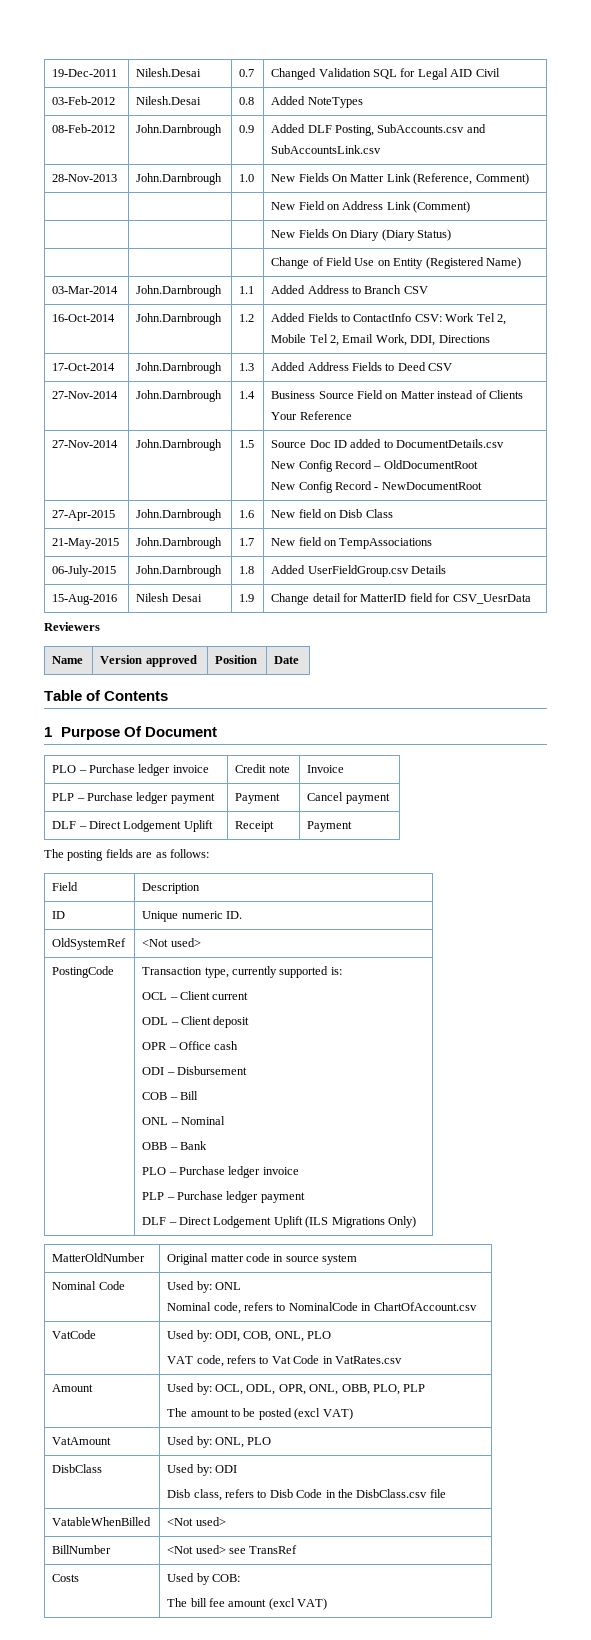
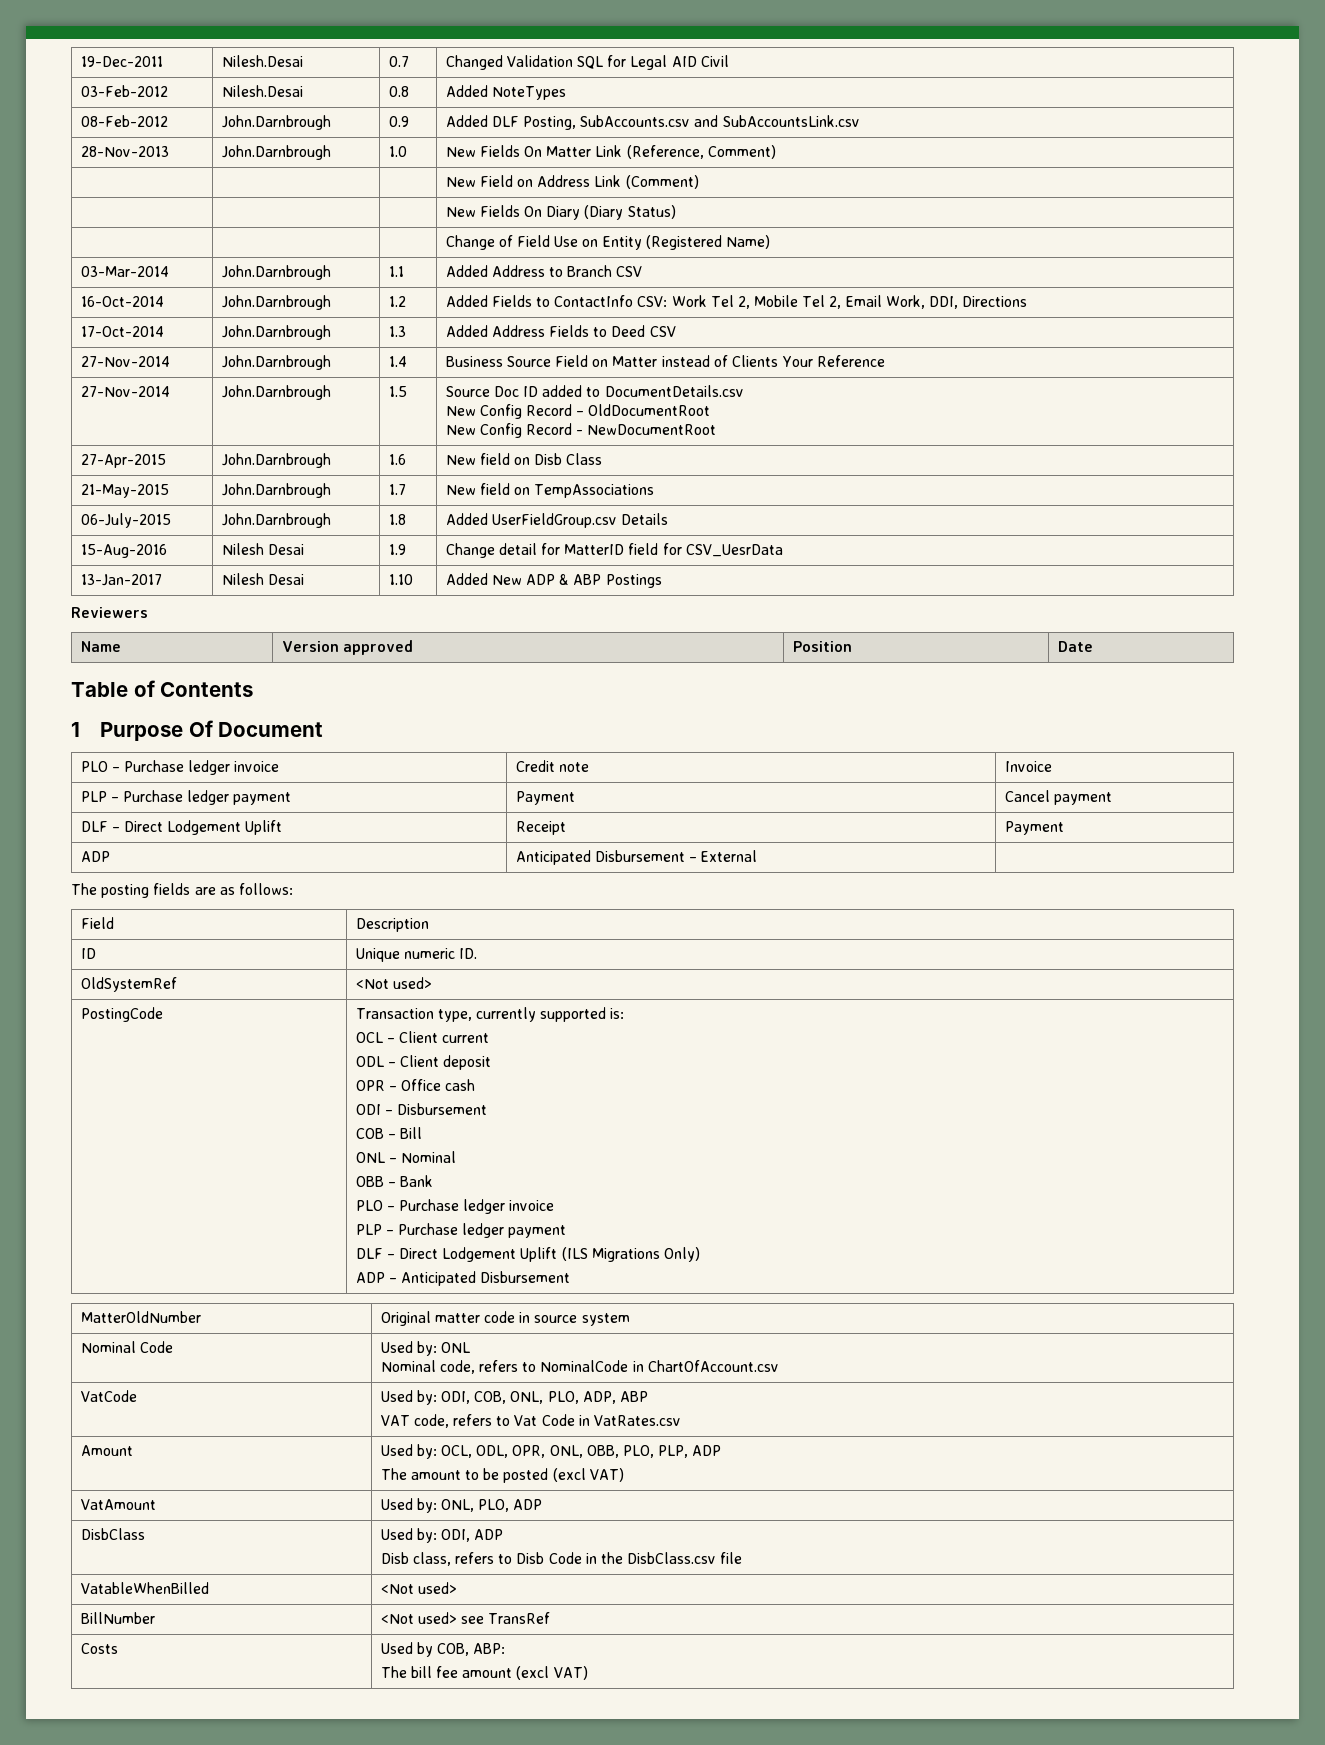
(531, 599) none -> [80,574,162,586] [221,573,304,585] [388,574,413,585] [445,573,662,588] // 13-Jan-2017 | Nilesh Desai | 1.10 | Added New ADP & ABP Postings
(353, 826) none -> [80,851,110,862] [515,850,758,865] // ADP | Anticipated Disbursement – External |
(416, 1222) none -> [355,1271,571,1286] // ADP – Anticipated Disbursement
[307,1331,332,1339] PLO -> [547,1391,648,1404] PLO, ADP, ABP
[403,1384,426,1392] PLP -> [658,1445,722,1458] PLP, ADP
[247,1437,272,1445] PLO -> [478,1499,543,1512] PLO, ADP
[215,1465,238,1473] ODI -> [441,1529,504,1542] ODI, ADP
[212,1574,241,1582] COB: -> [437,1643,506,1656] COB, ABP:

